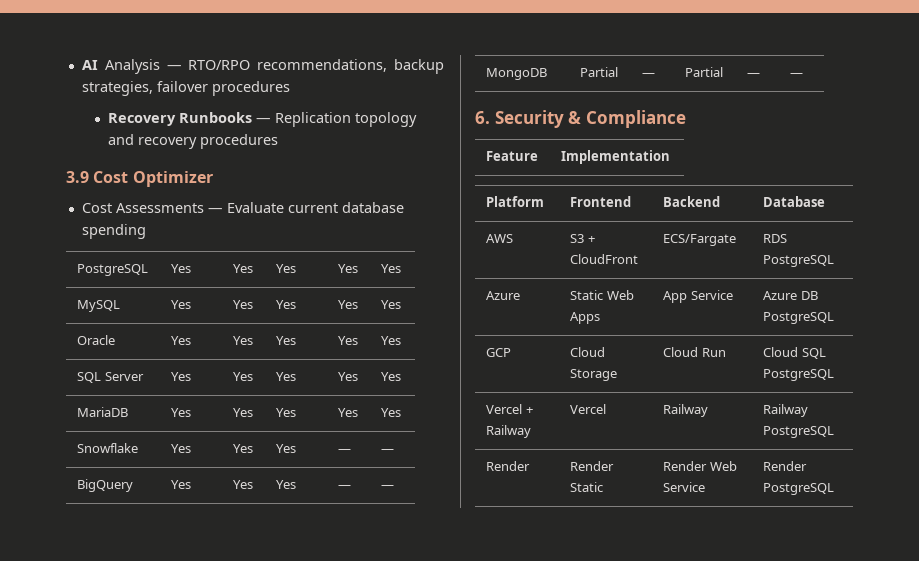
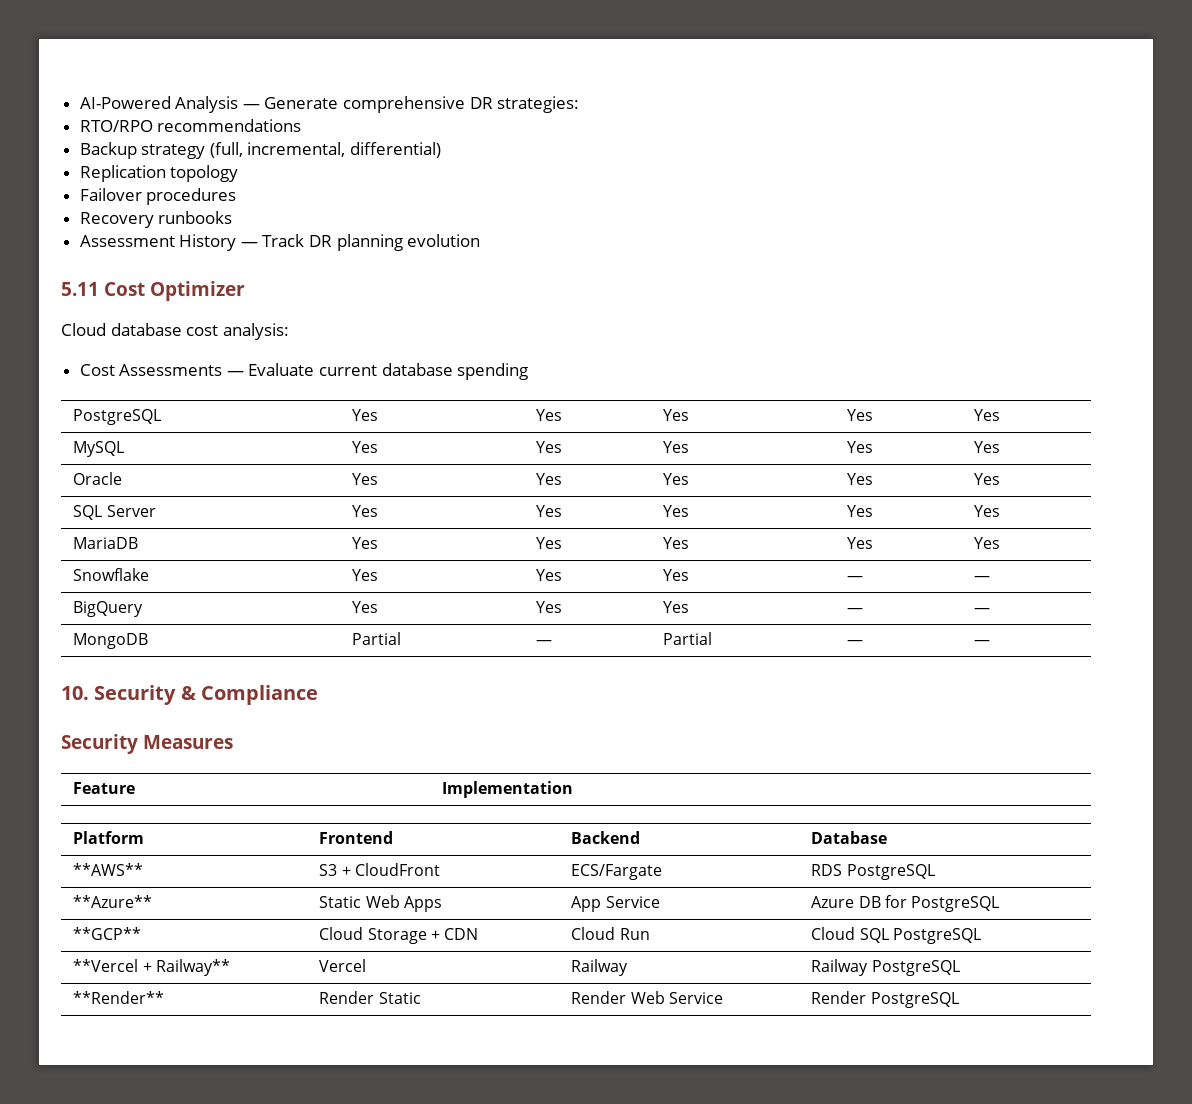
[81,60,98,70] AI -> [79,96,171,109] AI-Powered
[188,59,444,74] [81,81,290,96] [108,112,418,127] [108,134,279,149] [66,171,213,187] RTO/RPO recommendations, backup strategies, failover procedures // Recovery Runbooks — Replication topology and recovery procedures // 3.9 Cost Optimizer -> [264,96,580,113] [79,119,302,132] [79,142,442,159] [79,165,239,182] [79,188,237,205] [79,211,233,228] [79,234,481,251] [61,281,245,301] [61,323,289,340] Generate comprehensive DR strategies: // RTO/RPO recommendations // Backup strategy (full, incremental, differential) // Replication topology // Failover procedures // Recovery runbooks // Assessment History — Track DR planning evolution // 5.11 Cost Optimizer // Cloud database cost analysis:
[475,111,490,124] 6. -> [61,686,89,700] 10.
(686, 119) none -> [61,734,233,754] // Security Measures
[486,234,514,243] AWS -> [73,863,144,876] **AWS**
[486,291,521,300] Azure -> [73,895,153,908] **Azure**
[763,312,835,324] [486,348,512,357] PostgreSQL // GCP -> [884,895,999,912] [73,927,142,940] for PostgreSQL // **GCP**
(618, 375) none -> [430,928,478,940] + CDN
[486,404,533,414] [486,425,532,438] Vercel + Railway -> [73,959,230,976] **Vercel + Railway**
[486,461,531,471] Render -> [73,991,165,1004] **Render**

